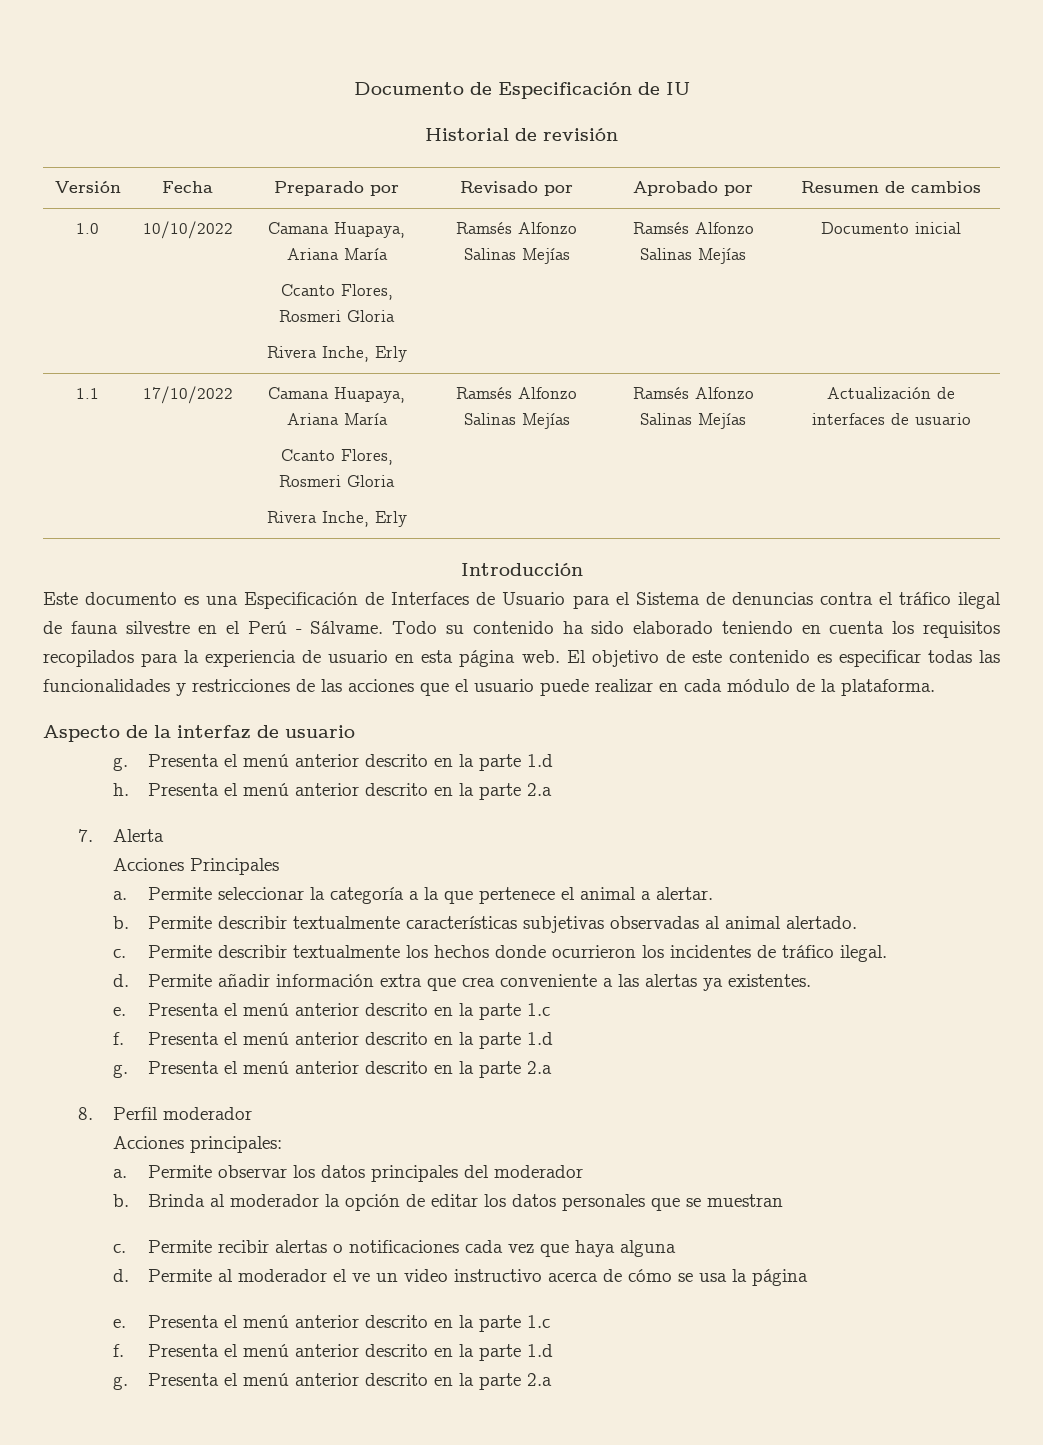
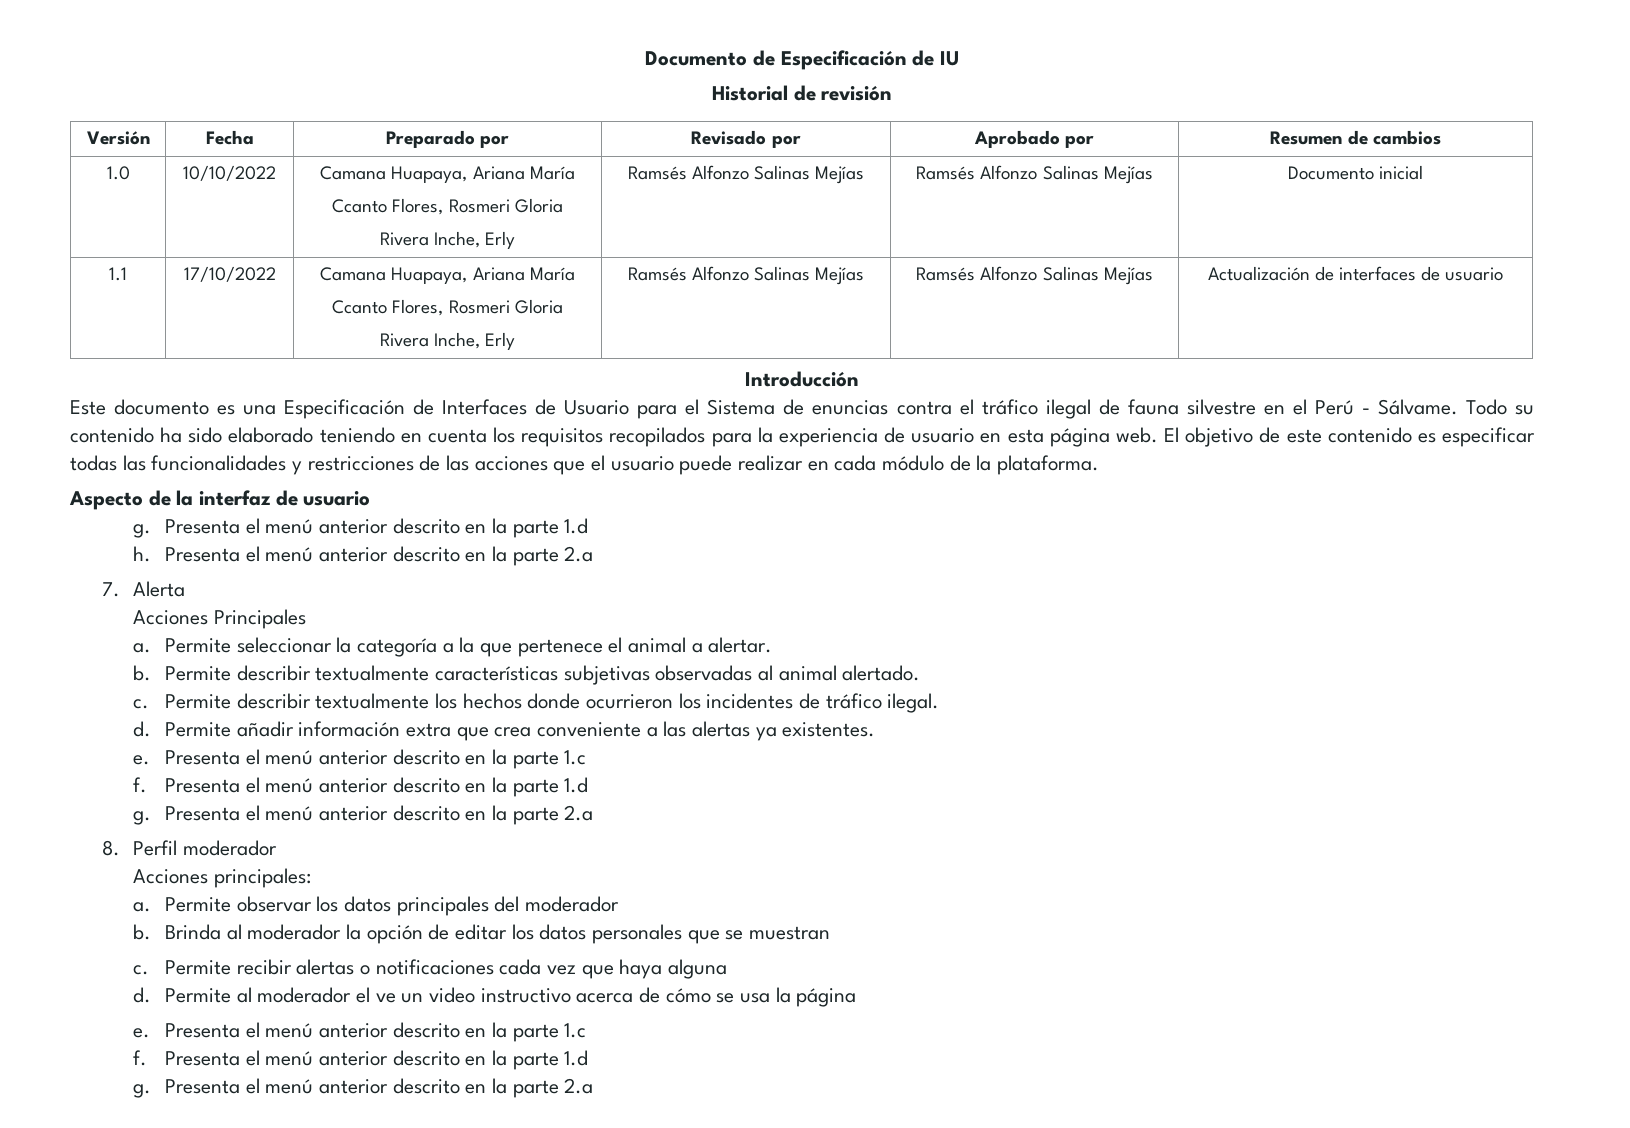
[731,592,813,605] denuncias -> [812,400,889,415] enuncias

